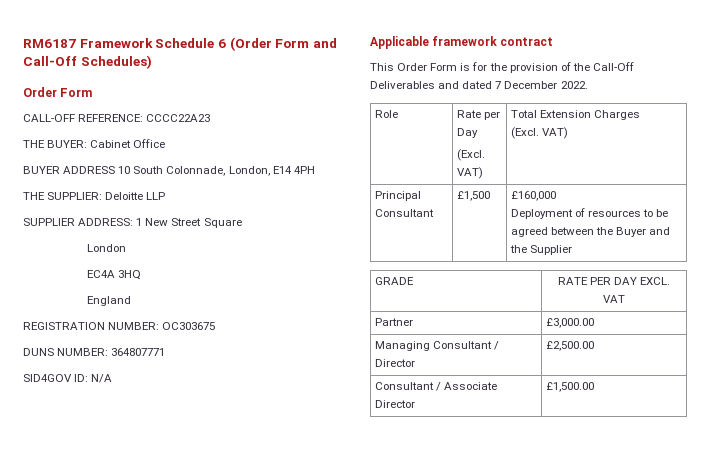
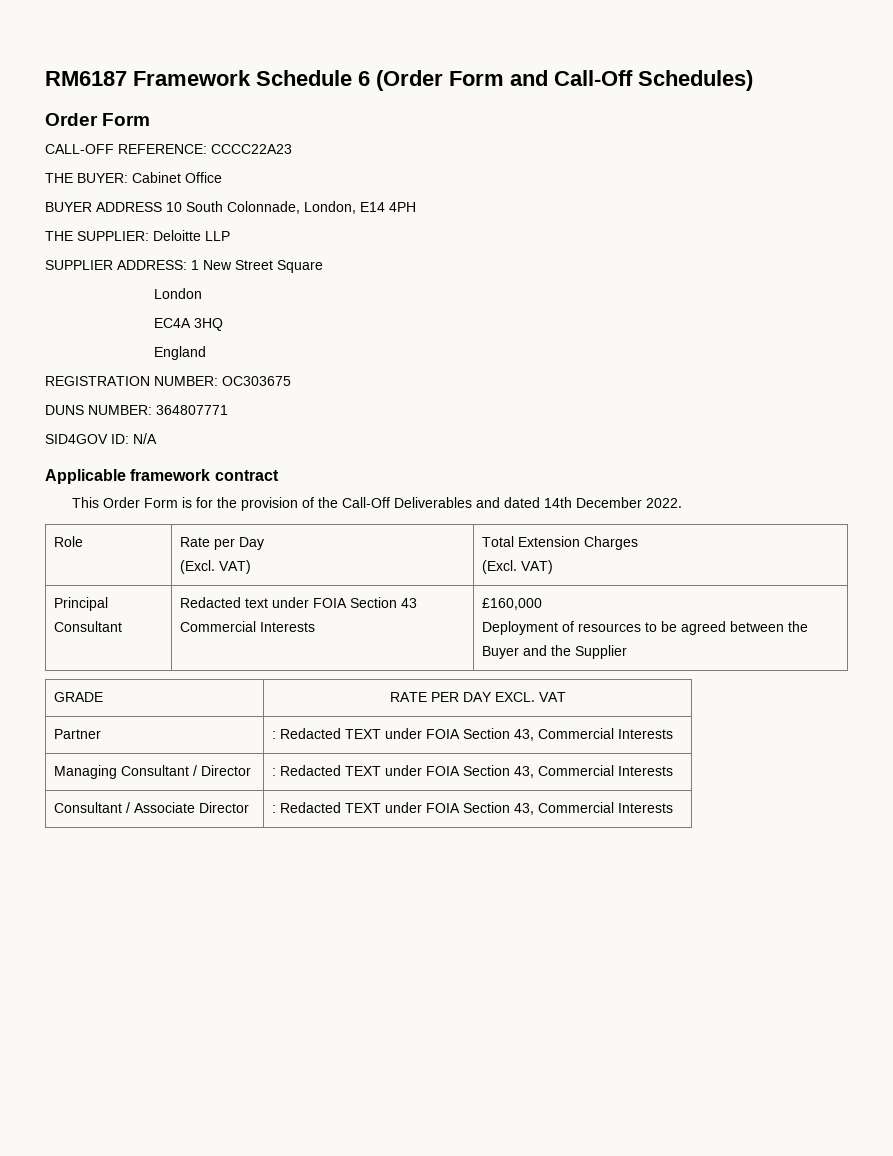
[495,81,502,89] 7 -> [543,497,572,508] 14th
[456,191,490,201] £1,500 -> [180,597,418,608] [180,621,316,632] Redacted text under FOIA Section 43 Commercial Interests
[545,318,594,328] [374,341,499,351] [374,359,415,367] [545,341,594,351] [374,382,497,391] [374,400,415,408] [545,382,594,392] £3,000.00 // Managing Consultant / Director | £2,500.00 // Consultant / Associate Director | £1,500.00 -> [272,728,674,741] [54,765,252,779] [272,765,674,778] [54,802,250,813] [272,802,674,815] : Redacted TEXT under FOIA Section 43, Commercial Interests // Managing Consultant / Director | : Redacted TEXT under FOIA Section 43, Commercial Interests // Consultant / Associate Director | : Redacted TEXT under FOIA Section 43, Commercial Interests

